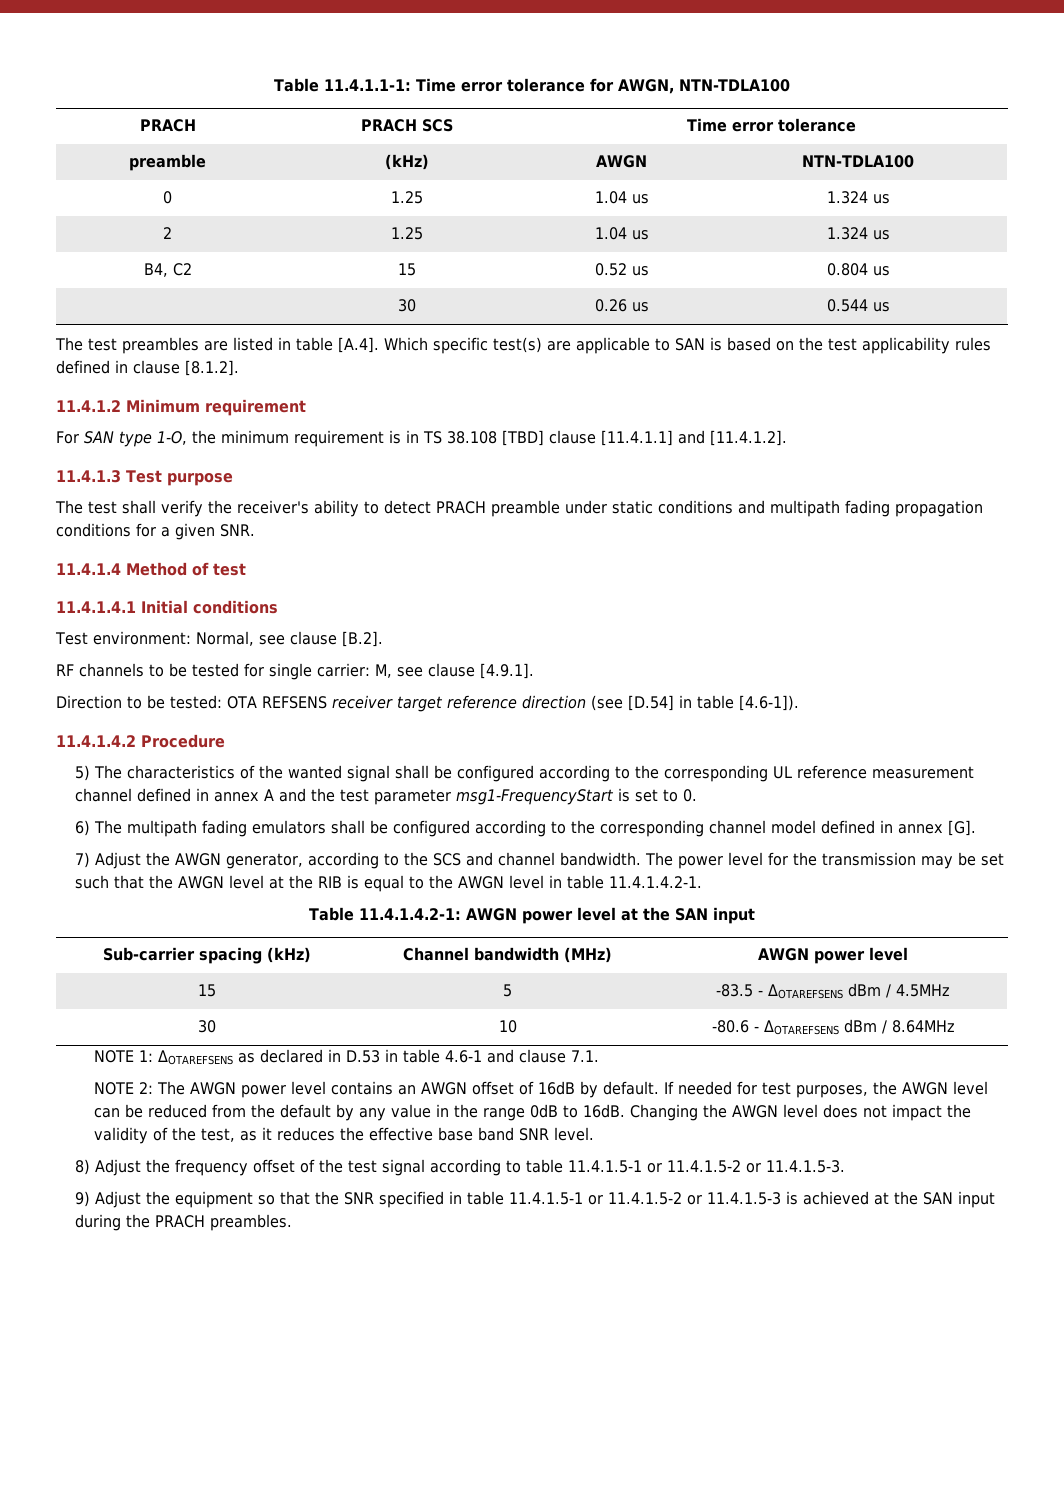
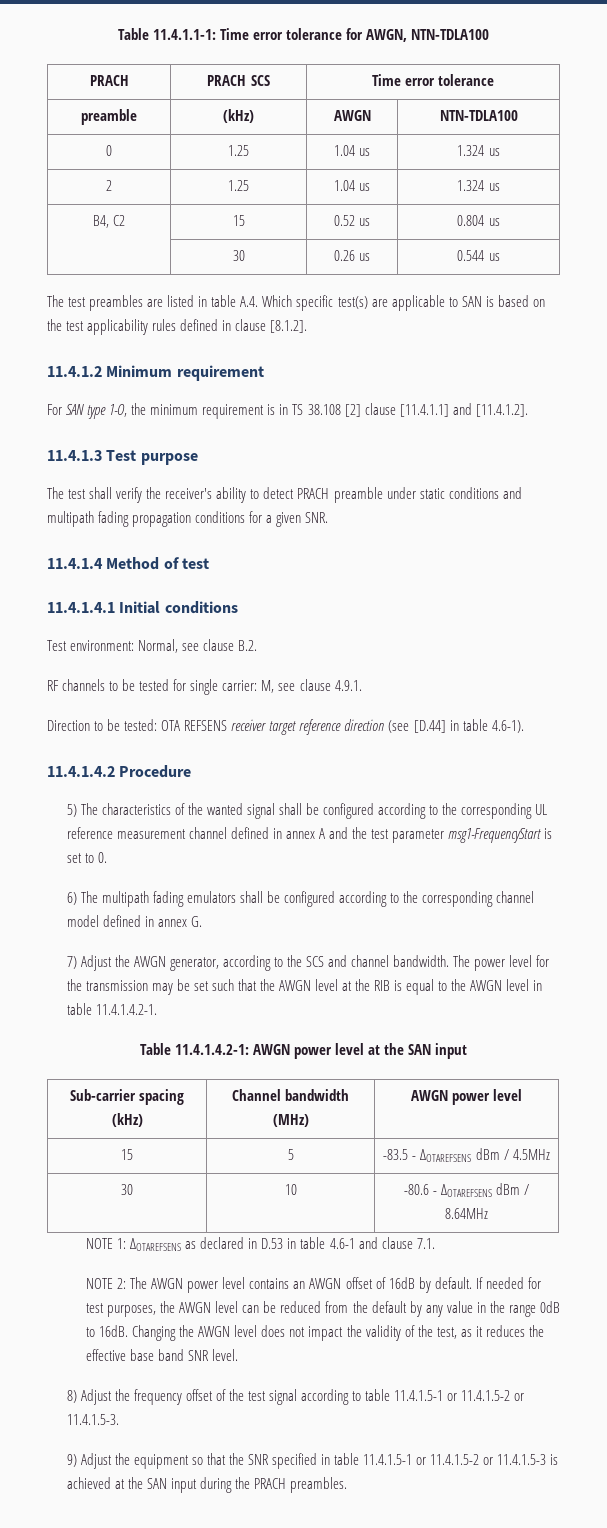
[338,337,379,353] [A.4]. -> [240,296,259,307] A.4.
[502,430,544,446] [TBD] -> [344,404,361,417] [2]
[341,631,383,647] [B.2]. -> [238,640,258,651] B.2.
[480,663,534,679] [4.9.1]. -> [334,680,362,691] 4.9.1.
[627,695,799,711] [D.54] in table [4.6-1]). -> [413,719,524,733] [D.44] in table 4.6-1).
[948,820,977,836] [G]. -> [190,916,202,927] G.

